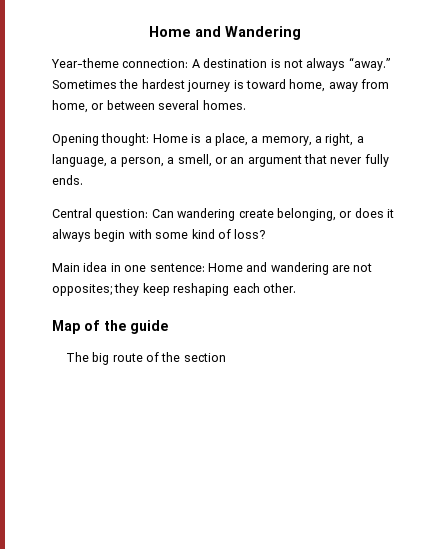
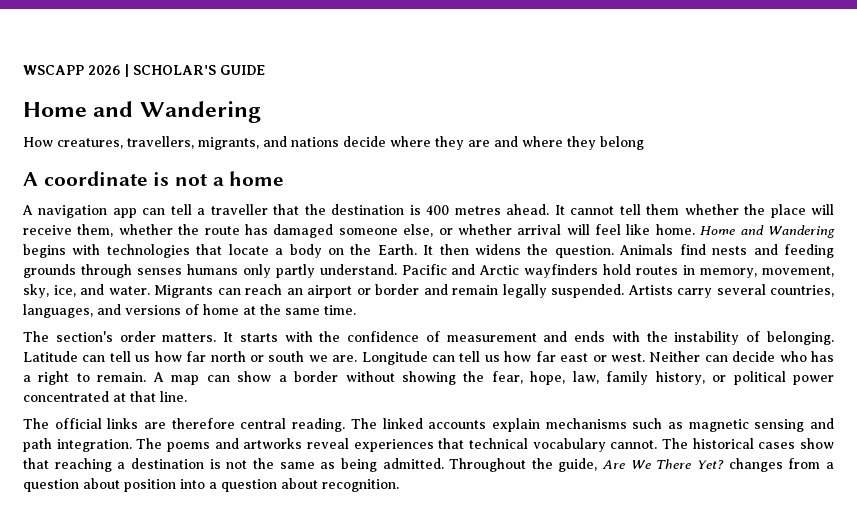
[148,26,301,40] [51,57,390,71] [52,79,389,92] [52,100,246,113] [52,133,364,146] [52,154,389,167] [52,175,83,185] [52,208,394,221] [52,229,266,242] [52,262,373,275] [52,283,296,296] [52,320,168,334] [65,352,226,365] Home and Wandering // Year-theme connection: A destination is not always “away.” Sometimes the hardest journey is toward home, away from home, or between several homes. // Opening thought: Home is a place, a memory, a right, a language, a person, a smell, or an argument that never fully ends. // Central question: Can wandering create belonging, or does it always begin with some kind of loss? // Main idea in one sentence: Home and wandering are not opposites; they keep reshaping each other. // Map of the guide // The big route of the section -> [23,64,265,77] [23,101,261,123] [23,136,644,150] [23,171,285,186] [22,204,835,218] [23,224,836,238] [23,244,835,258] [23,264,834,278] [23,284,834,298] [23,304,356,318] [23,331,834,345] [23,351,834,365] [23,371,835,385] [23,391,187,402] [23,418,834,432] [23,438,834,452] [23,458,834,472] [23,478,399,492] WSCAPP 2026 | SCHOLAR'S GUIDE // Home and Wandering // How creatures, travellers, migrants, and nations decide where they are and where they belong // A coordinate is not a home // A navigation app can tell a traveller that the destination is 400 metres ahead. It cannot tell them whether the place will receive them, whether the route has damaged someone else, or whether arrival will feel like home. Home and Wandering begins with technologies that locate a body on the Earth. It then widens the question. Animals find nests and feeding grounds through senses humans only partly understand. Pacific and Arctic wayfinders hold routes in memory, movement, sky, ice, and water. Migrants can reach an airport or border and remain legally suspended. Artists carry several countries, languages, and versions of home at the same time. // The section's order matters. It starts with the confidence of measurement and ends with the instability of belonging. Latitude can tell us how far north or south we are. Longitude can tell us how far east or west. Neither can decide who has a right to remain. A map can show a border without showing the fear, hope, law, family history, or political power concentrated at that line. // The official links are therefore central reading. The linked accounts explain mechanisms such as magnetic sensing and path integration. The poems and artworks reveal experiences that technical vocabulary cannot. The historical cases show that reaching a destination is not the same as being admitted. Throughout the guide, Are We There Yet? changes from a question about position into a question about recognition.

